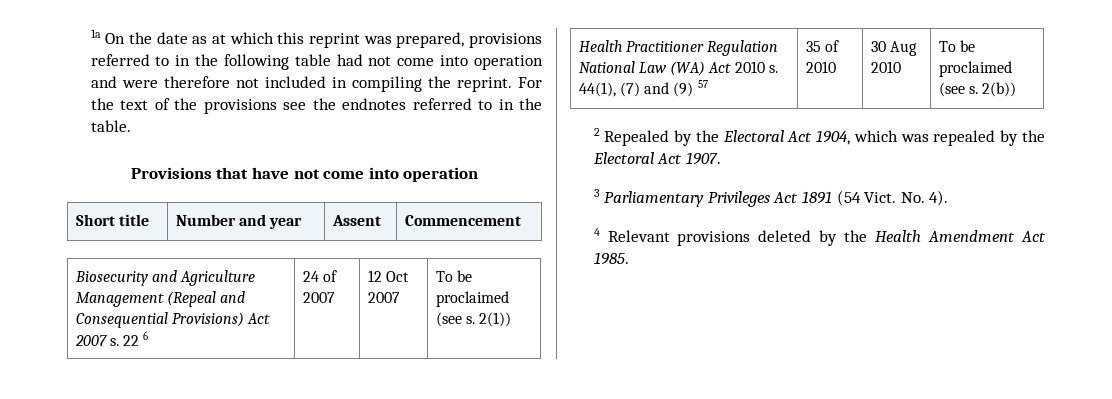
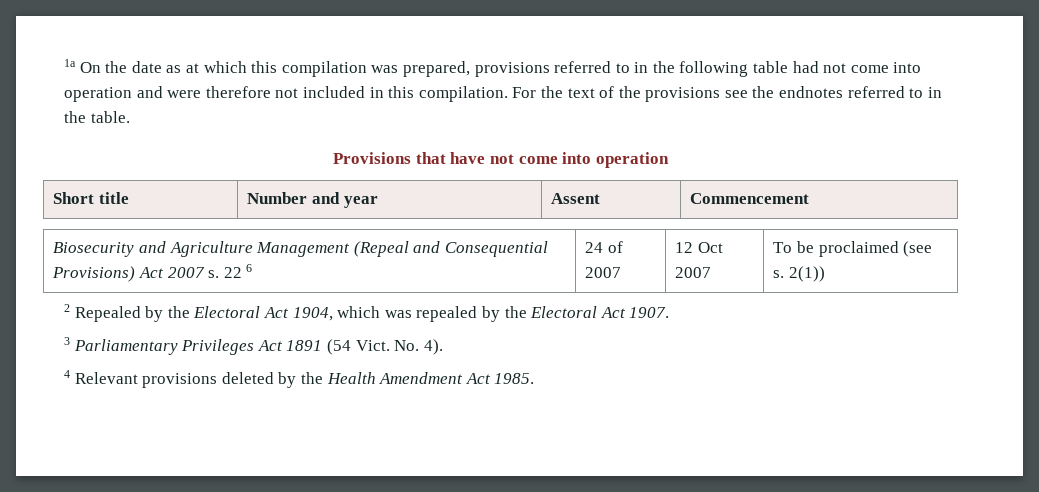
[308,33,360,48] reprint -> [281,61,367,77] compilation
[351,76,512,92] compiling the reprint. -> [388,86,508,102] this compilation.
[578,40,779,56] [578,61,778,76] [578,80,708,97] [805,40,840,52] [805,61,836,73] [870,41,918,56] [870,61,901,73] [938,40,976,52] [938,61,1012,77] [938,82,1017,97] // Health Practitioner Regulation National Law (WA) Act 2010 s. 44(1), (7) and (9) 57 | 35 of 2010 | 30 Aug 2010 | To be proclaimed (see s. 2(b)) -> (825, 274) none

